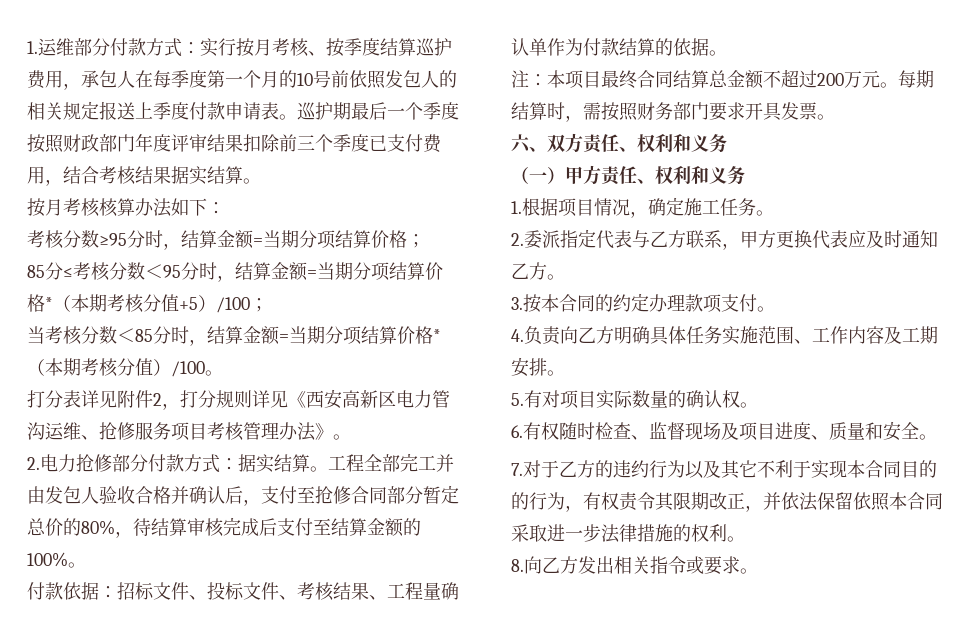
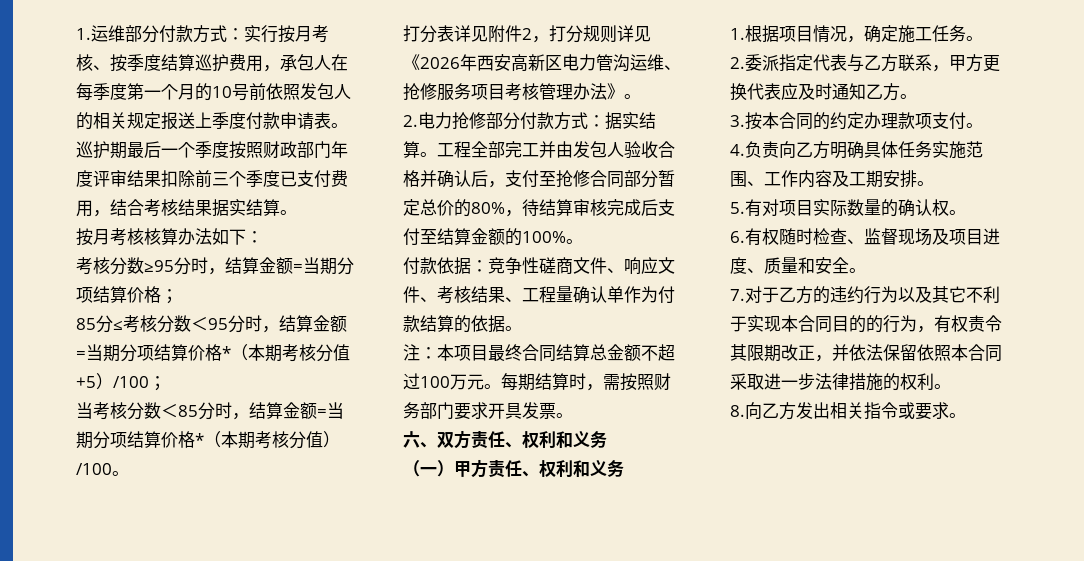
(306, 399) none -> [420,54,477,71] 2026年
[117,582,244,600] 招标文件、投标 -> [488,257,658,275] 竞争性磋商文件、响应
[817,73,844,86] 200 -> [420,376,450,388] 100

